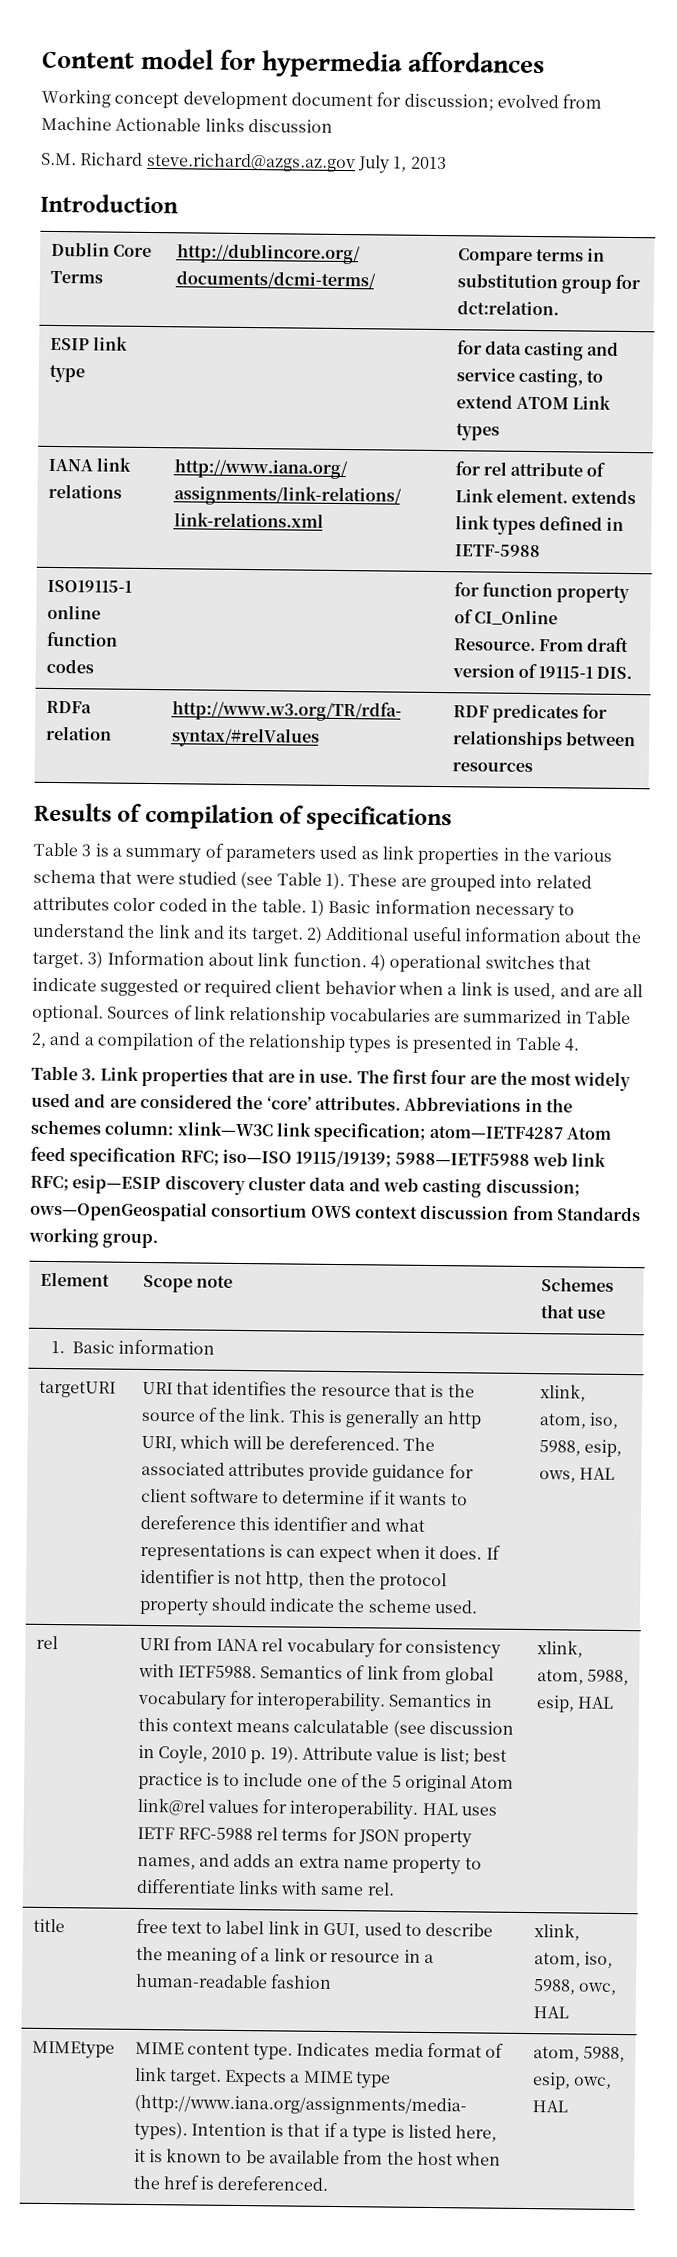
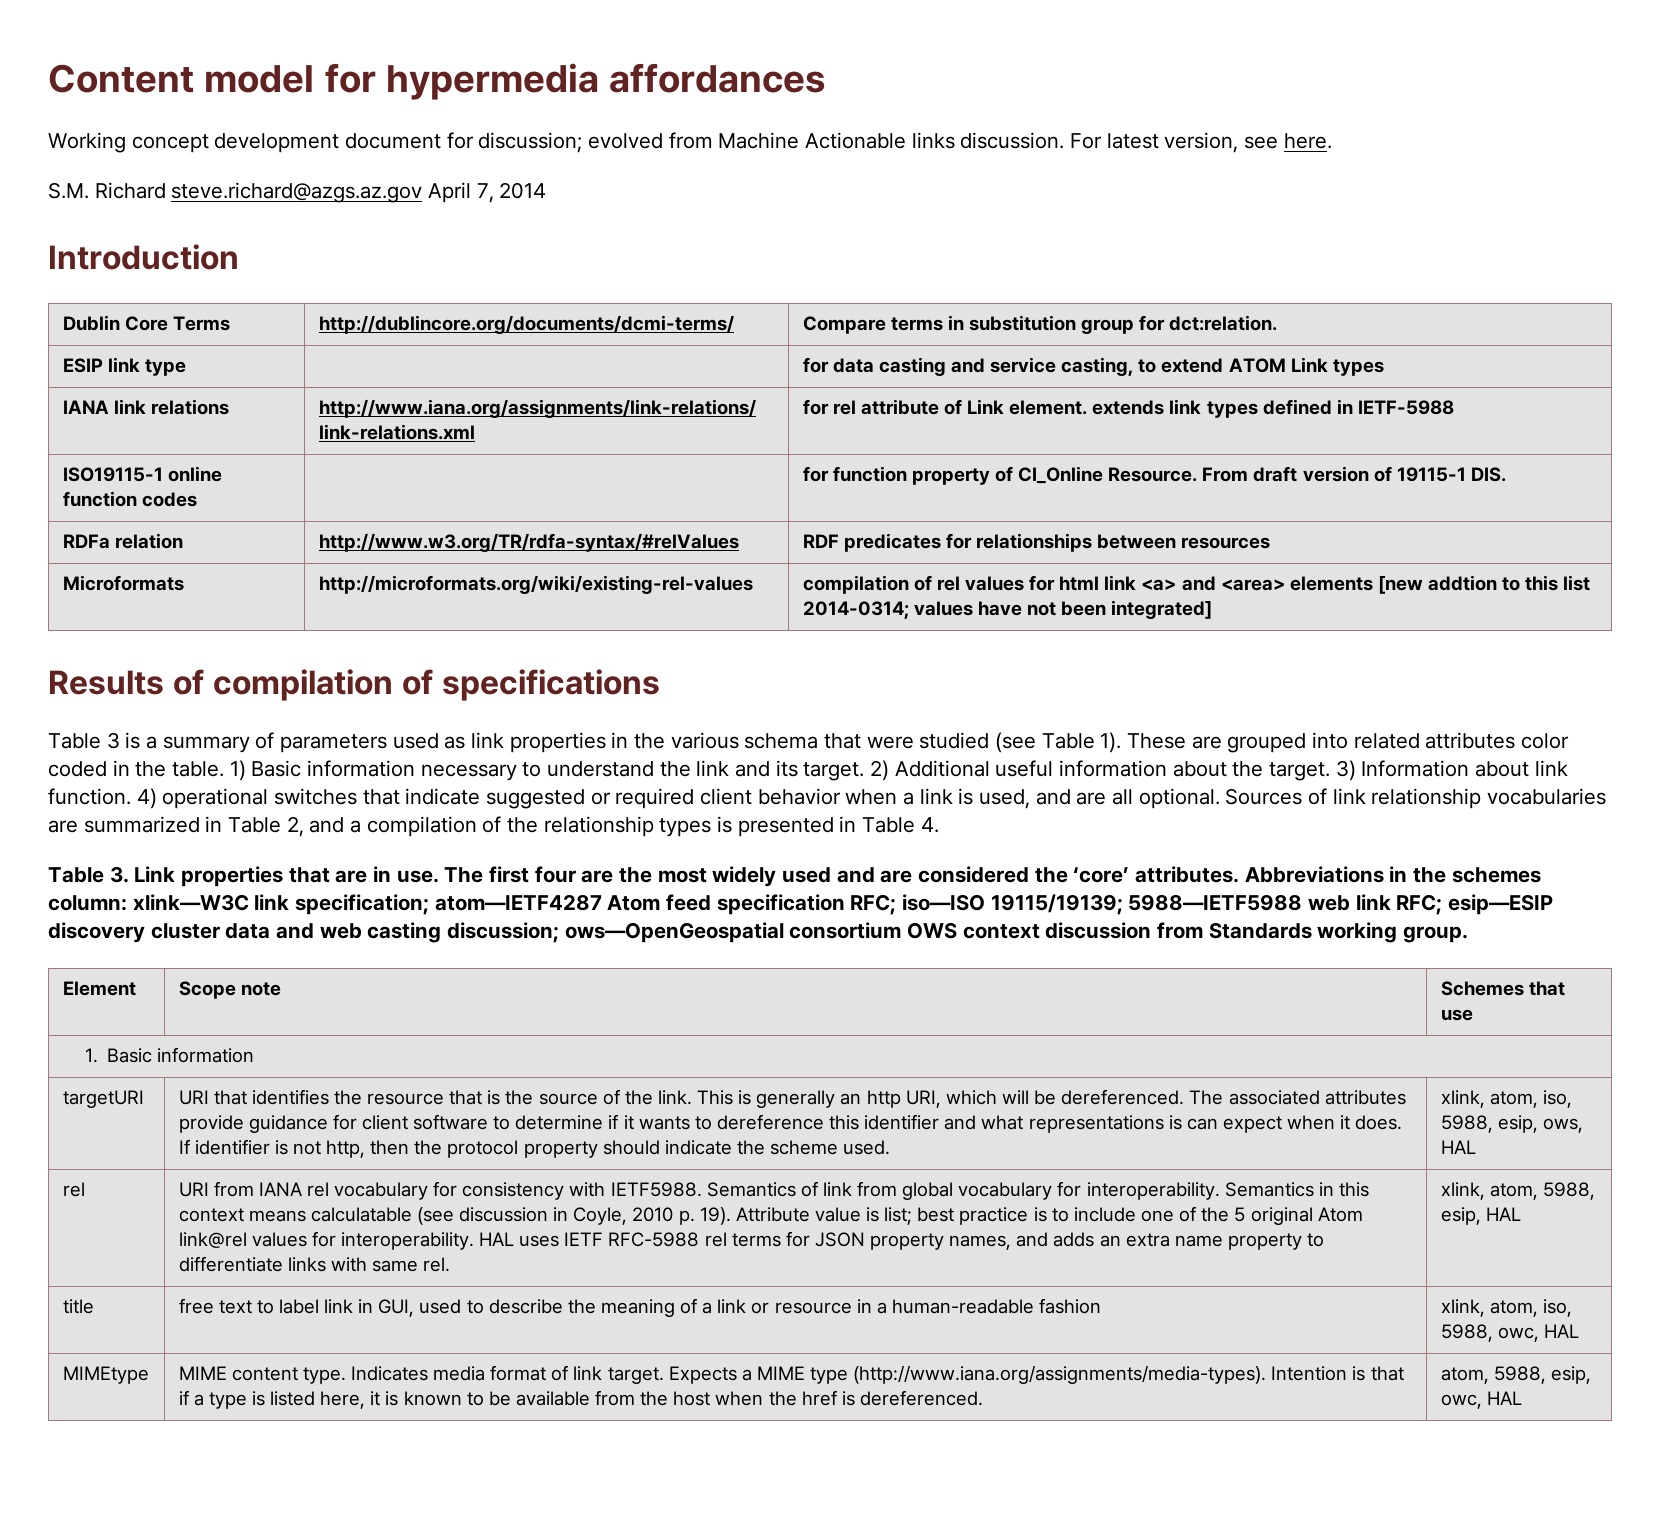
[247,118,333,133] discussion -> [960,132,1332,153] discussion. For latest version, see here.
[357,155,447,174] July 1, 2013 -> [428,182,547,203] April 7, 2014
(533, 767) none -> [62,575,184,591] [318,575,753,594] [802,575,1591,594] [802,600,1213,619] // Microformats | http://microformats.org/wiki/existing-rel-values | compilation of rel values for html link <a> and <area> elements [new addtion to this list 2014-0314; values have not been integrated]

